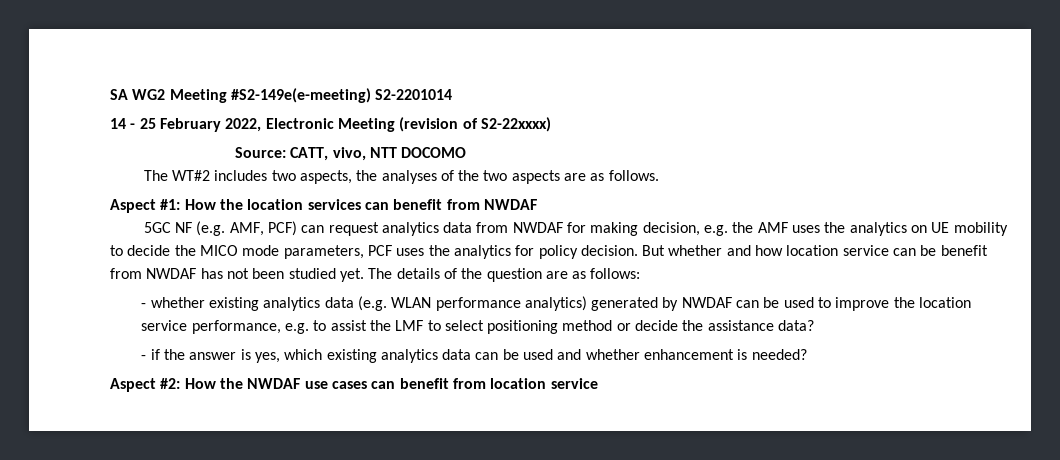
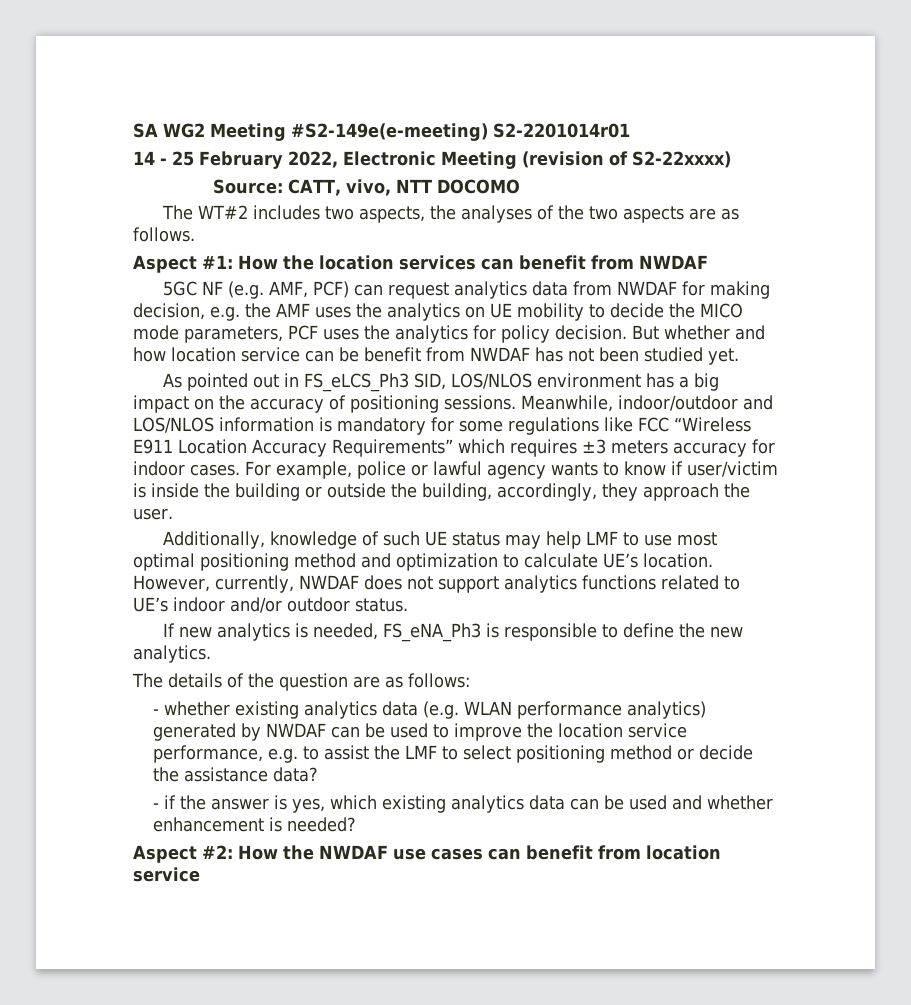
[375,89,453,100] S2-2201014 -> [493,123,630,138] S2-2201014r01
(364, 275) none -> [163,373,720,392] [133,395,773,413] [133,417,751,435] [133,439,775,457] [133,461,778,479] [133,483,750,501] [133,508,173,520] [163,531,718,549] [133,553,713,571] [133,575,740,593] [133,597,408,613] [163,623,744,642] [133,645,211,663] // As pointed out in FS_eLCS_Ph3 SID, LOS/NLOS environment has a big impact on the accuracy of positioning sessions. Meanwhile, indoor/outdoor and LOS/NLOS information is mandatory for some regulations like FCC “Wireless E911 Location Accuracy Requirements” which requires ±3 meters accuracy for indoor cases. For example, police or lawful agency wants to know if user/victim is inside the building or outside the building, accordingly, they approach the user. // Additionally, knowledge of such UE status may help LMF to use most optimal positioning method and optimization to calculate UE’s location. However, currently, NWDAF does not support analytics functions related to UE’s indoor and/or outdoor status. // If new analytics is needed, FS_eNA_Ph3 is responsible to define the new analytics. //

